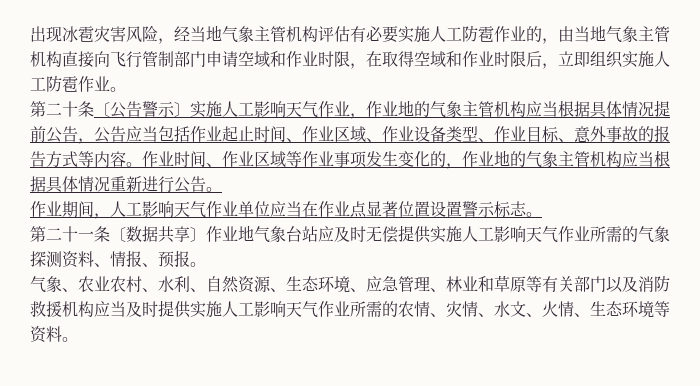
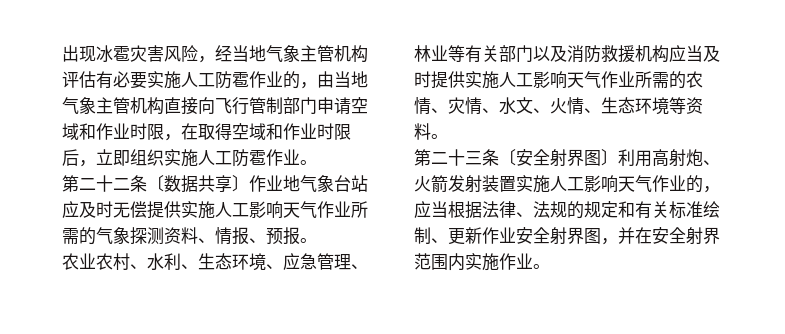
[78,100,670,119] [30,125,670,144] [30,150,670,169] [30,176,222,193] [30,201,542,219] [30,226,94,242] 条〔公告警示〕实施人工影响天气作业，作业地的气象主管机构应当根据具体情况提前公告，公告应当包括作业起止时间、作业区域、作业设备类型、作业目标、意外事故的报告方式等内容。作业时间、作业区域等作业事项发生变化的，作业地的气象主管机构应当根据具体情况重新进行公告。 // 作业期间，人工影响天气作业单位应当在作业点显著位置设置警示标志。 // 第二十一 -> [113,178,130,190] 二
[30,276,78,293] 气象、 -> (317, 240) none
[206,276,286,293] 自然资源、 -> (198, 266) none
[478,275,526,292] 和草原 -> (448, 53) none
(78, 339) none -> [414,149,720,167] [414,175,720,193] [414,201,720,219] [414,227,720,245] [414,253,550,271] // 第二十三条〔安全射界图〕利用高射炮、火箭发射装置实施人工影响天气作业的，应当根据法律、法规的规定和有关标准绘制、更新作业安全射界图，并在安全射界范围内实施作业。

